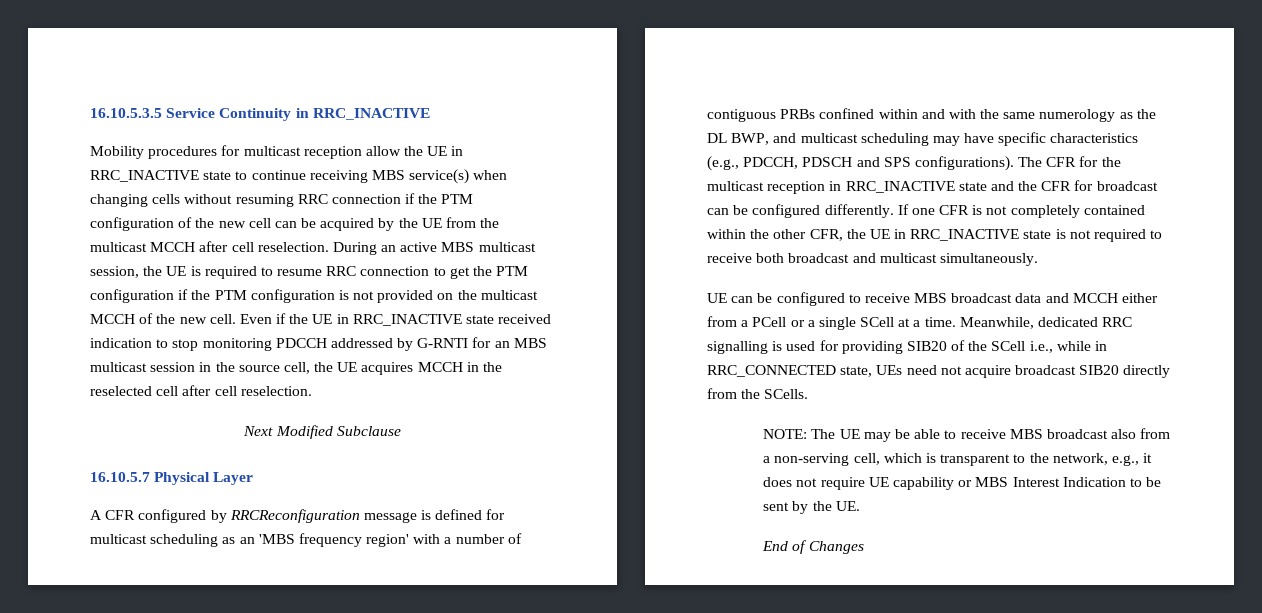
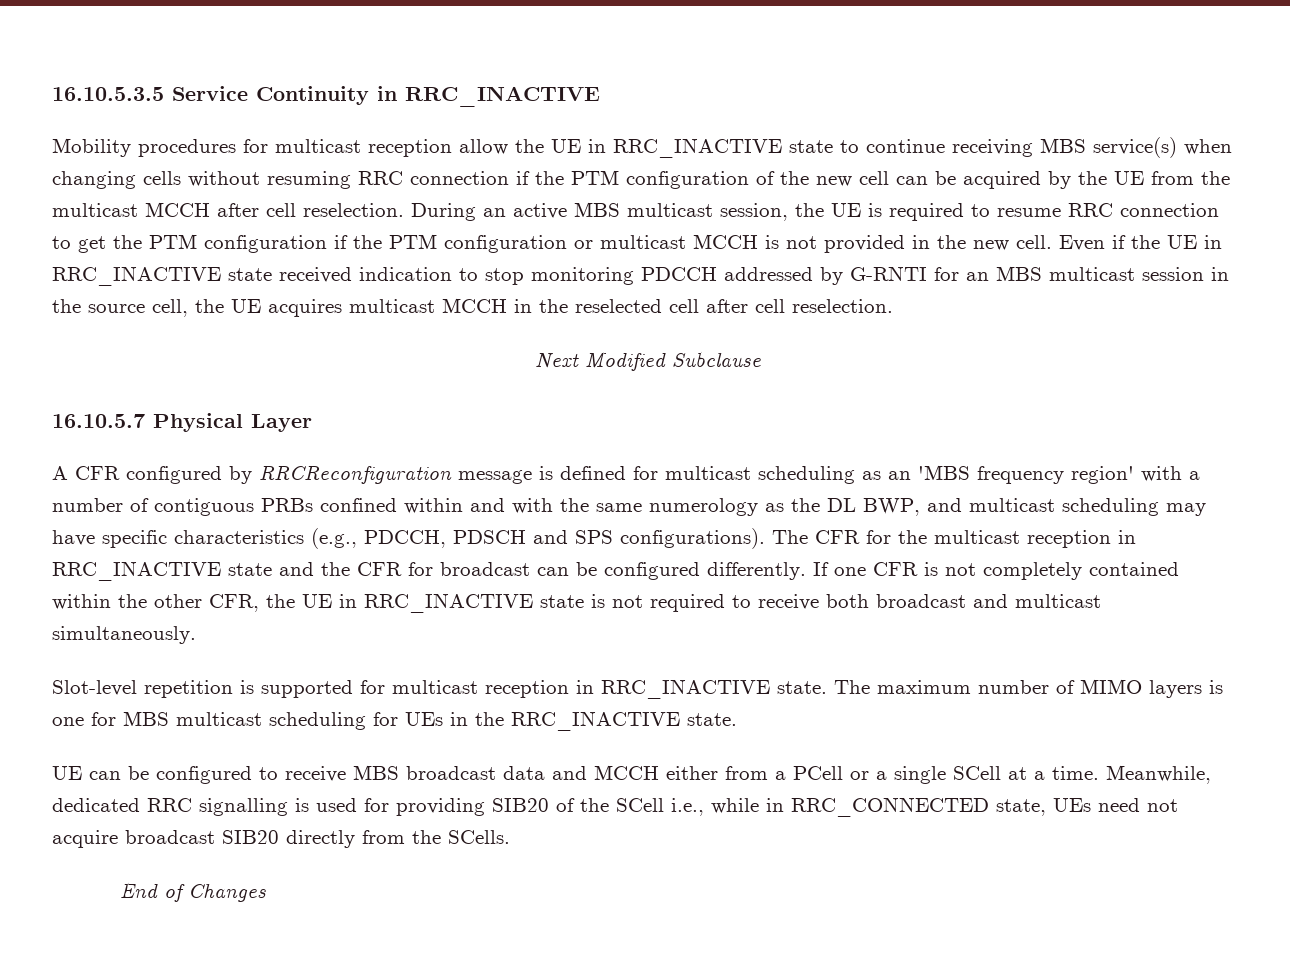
[338,290,538,303] [90,313,154,324] is not provided on the multicast MCCH of -> [574,234,930,253] or multicast MCCH is not provided in
(414, 368) none -> [349,299,435,313] multicast
(1038, 259) none -> [52,679,1223,699] [52,711,737,731] // Slot-level repetition is supported for multicast reception in RRC_INACTIVE state. The maximum number of MIMO layers is one for MBS multicast scheduling for UEs in the RRC_INACTIVE state.
[763,428,1171,442] [763,453,1153,466] [763,477,1162,490] [763,501,860,514] // NOTE: The UE may be able to receive MBS broadcast also from a non-serving cell, which is transparent to the network, e.g., it does not require UE capability or MBS Interest Indication to be sent by the UE. -> (510, 837) none

